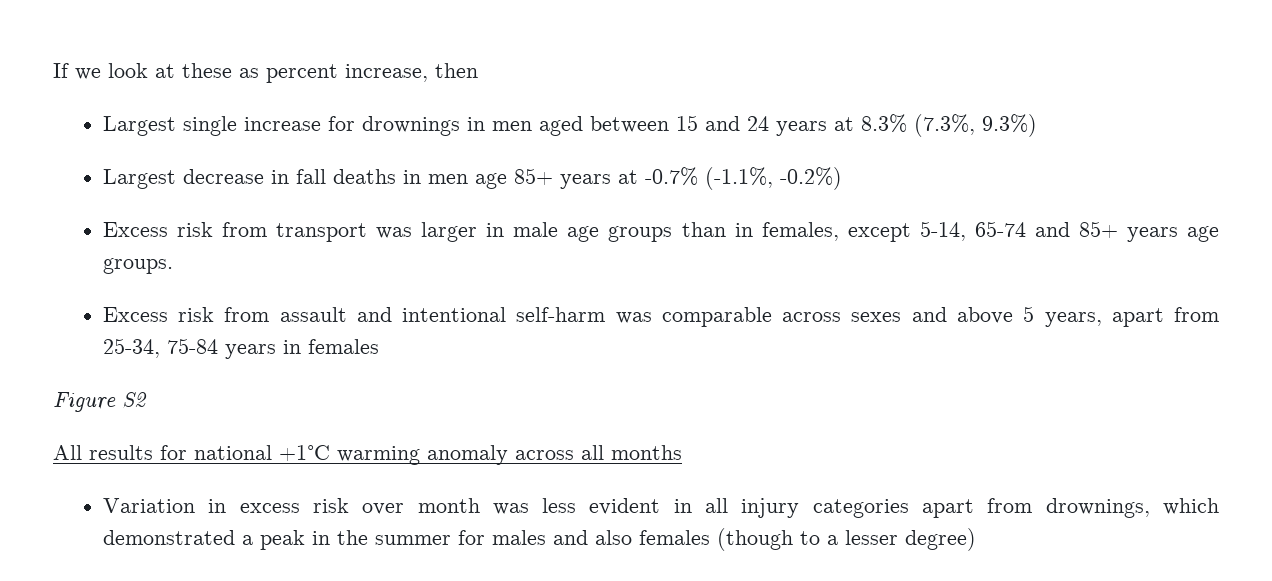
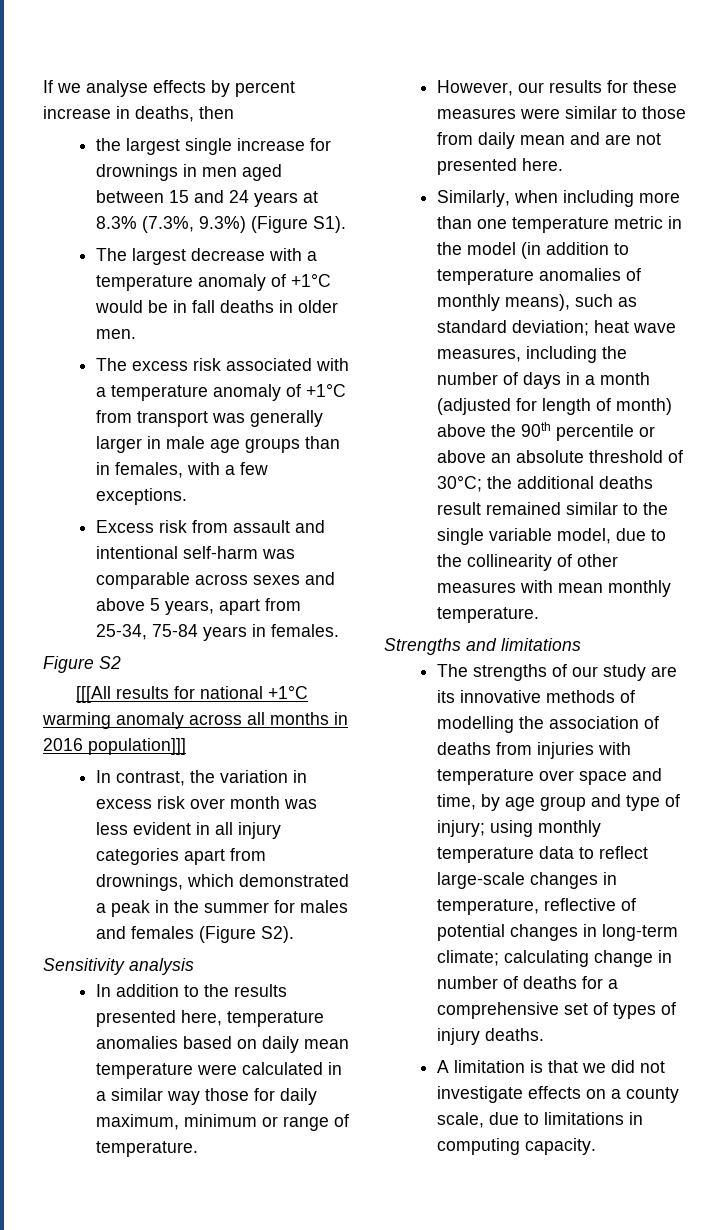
[108,63,428,83] look at these as percent increase, -> [86,80,295,97] [43,106,194,122] analyse effects by percent increase in deaths,
[102,116,176,136] Largest -> [95,138,180,155] the largest
[102,167,842,190] [102,222,214,237] // Largest decrease in fall deaths in men age 85+ years at -0.7% (-1.1%, -0.2%) // Excess risk -> [250,216,346,233] [95,248,317,265] [95,273,331,291] [94,300,338,313] [95,329,136,339] [95,358,349,371] [95,383,346,401] (Figure S1). // The largest decrease with a temperature anomaly of +1°C would be in fall deaths in older men. // The excess risk associated with a temperature anomaly of +1°C
(413, 233) none -> [249,410,323,427] generally
[847,221,1219,242] [102,258,173,274] except 5-14, 65-74 and 85+ years age groups. -> [186,462,268,475] [95,488,187,505] with a few exceptions.
[307,339,379,354] females -> [270,624,339,637] females.
[53,445,82,460] All -> [76,686,112,703] [[[All
[102,498,195,513] // Variation -> [334,712,348,725] [43,738,186,755] [95,770,288,786] in 2016 population]]] // In contrast, the variation
[594,528,976,551] also females (though to a lesser degree) -> [130,926,294,943] [43,958,194,975] [95,984,287,997] [95,1010,324,1027] [95,1036,349,1053] [95,1062,342,1079] [95,1088,317,1105] [95,1114,349,1131] [95,1141,198,1157] [436,80,677,96] [436,106,686,119] [436,132,661,149] [436,158,563,175] [436,190,680,207] [436,216,682,233] [436,242,629,259] [436,268,641,285] [436,294,637,311] [436,320,676,336] [436,346,627,363] [436,372,650,389] [436,398,672,415] [436,422,655,441] [436,450,683,463] [436,475,653,492] [436,502,668,515] [436,528,666,545] [436,554,618,571] [436,580,671,597] [436,607,539,623] [384,638,581,655] [436,664,677,681] [436,690,635,703] [436,716,659,733] [436,742,631,759] [436,768,662,785] [436,794,680,811] [436,820,601,837] [436,846,648,863] [436,872,617,889] [436,898,636,915] [436,924,678,941] [436,950,672,967] [436,976,618,989] [436,1002,676,1019] [436,1028,544,1045] [436,1060,665,1073] [436,1086,679,1103] [436,1112,643,1128] [436,1138,596,1155] females (Figure S2). // Sensitivity analysis // In addition to the results presented here, temperature anomalies based on daily mean temperature were calculated in a similar way those for daily maximum, minimum or range of temperature. // However, our results for these measures were similar to those from daily mean and are not presented here. // Similarly, when including more than one temperature metric in the model (in addition to temperature anomalies of monthly means), such as standard deviation; heat wave measures, including the number of days in a month (adjusted for length of month) above the 90th percentile or above an absolute threshold of 30°C; the additional deaths result remained similar to the single variable model, due to the collinearity of other measures with mean monthly temperature. // Strengths and limitations // The strengths of our study are its innovative methods of modelling the association of deaths from injuries with temperature over space and time, by age group and type of injury; using monthly temperature data to reflect large-scale changes in temperature, reflective of potential changes in long-term climate; calculating change in number of deaths for a comprehensive set of types of injury deaths. // A limitation is that we did not investigate effects on a county scale, due to limitations in computing capacity.

